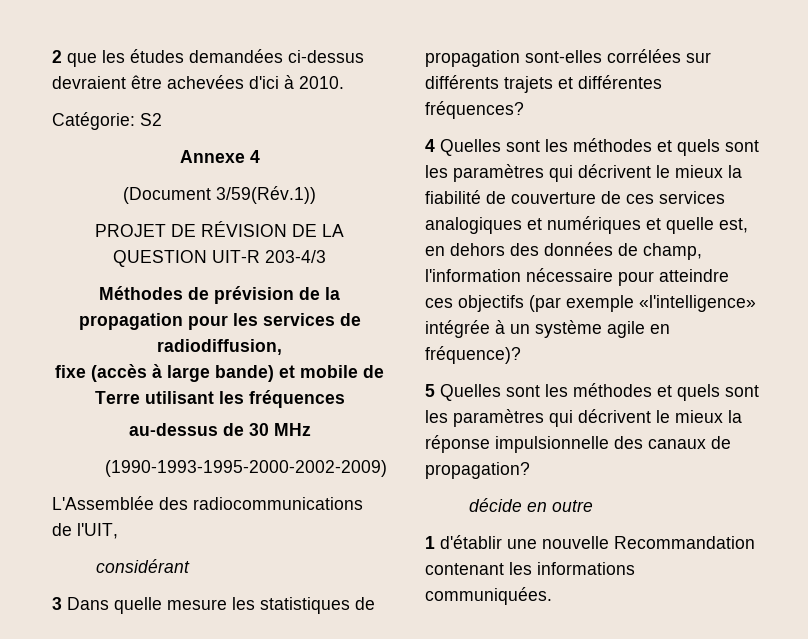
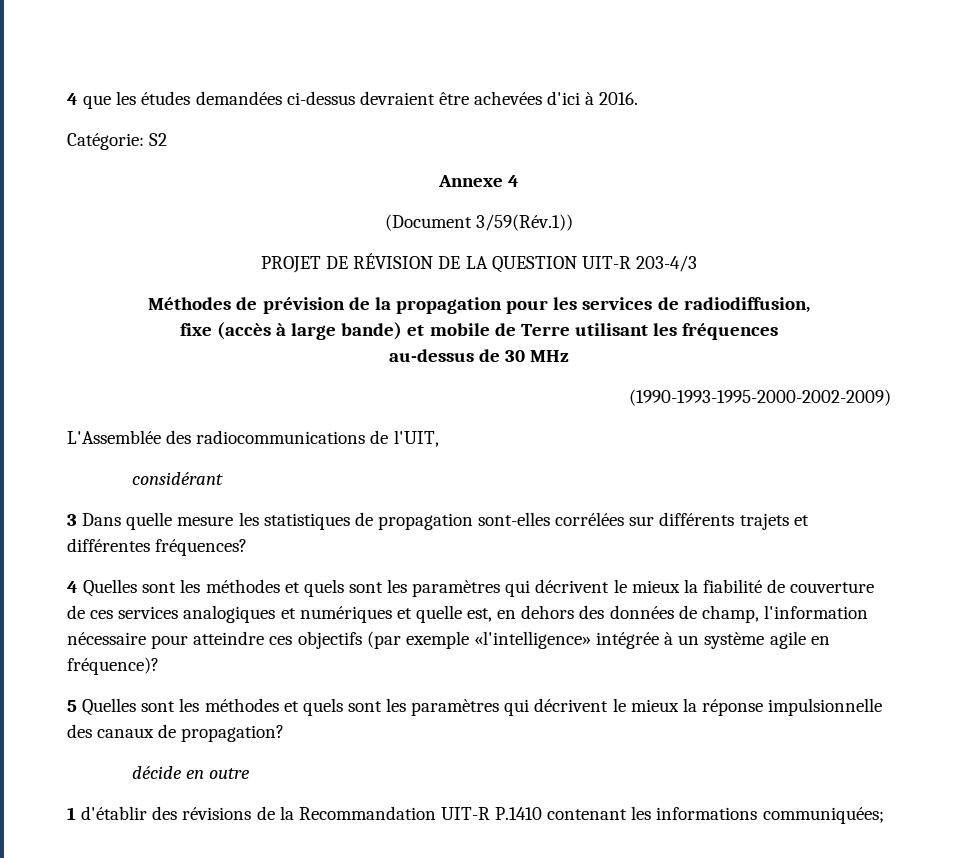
[52,50,62,63] 2 -> [67,93,78,105] 4
[299,76,344,89] 2010. -> [599,92,639,105] 2016.
[507,536,755,549] une nouvelle Recommandation -> [152,806,543,820] des révisions de la Recommandation UIT-R P.1410
[425,587,552,605] communiquées. -> [762,807,884,824] communiquées;

